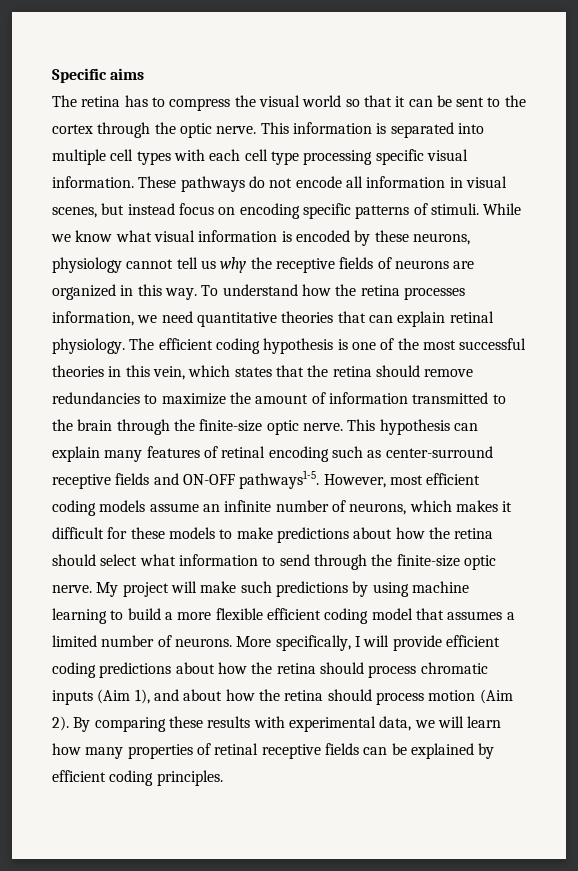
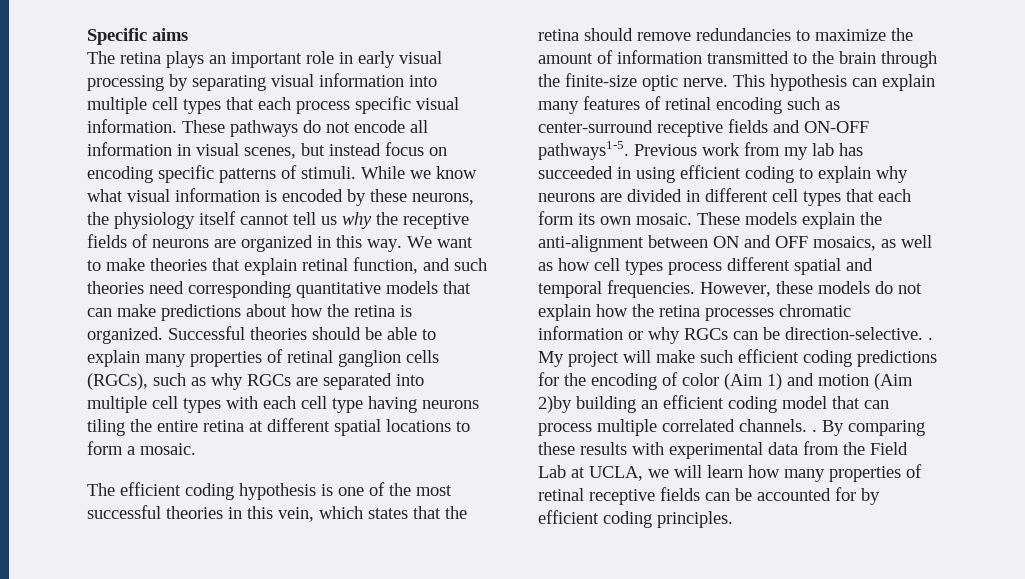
[124,95,526,111] [52,122,484,138] [52,149,373,165] has to compress the visual world so that it can be sent to the cortex through the optic nerve. This information is separated into multiple cell types with each cell type processing -> [166,51,442,68] [87,73,437,91] [87,97,350,114] plays an important role in early visual processing by separating visual information into multiple cell types that each process
[52,257,122,273] physiology -> [87,211,236,229] the physiology itself
[201,284,465,300] [52,311,494,327] [52,338,125,354] To understand how the retina processes information, we need quantitative theories that can explain retinal physiology. -> [407,236,473,248] [87,257,487,275] [87,281,471,298] [87,304,412,321] [87,326,436,344] [87,349,439,367] [87,373,424,390] [87,396,479,413] [87,418,470,436] [87,441,196,455] We want to make theories that explain retinal function, and such theories need corresponding quantitative models that can make predictions about how the retina is organized. Successful theories should be able to explain many properties of retinal ganglion cells (RGCs), such as why RGCs are separated into multiple cell types with each cell type having neurons tiling the entire retina at different spatial locations to form a mosaic. //
[323,473,481,488] [52,500,513,516] [52,527,494,543] [52,554,496,570] [52,585,92,593] However, most efficient coding models assume an infinite number of neurons, which makes it difficult for these models to make predictions about how the retina should select what information to send through the finite-size optic nerve. -> [634,142,863,160] [538,165,908,183] [538,188,911,206] [538,211,882,229] [538,235,932,252] [538,257,873,275] [538,280,922,298] [538,304,851,321] [538,326,933,344] Previous work from my lab has succeeded in using efficient coding to explain why neurons are divided in different cell types that each form its own mosaic. These models explain the anti-alignment between ON and OFF mosaics, as well as how cell types process different spatial and temporal frequencies. However, these models do not explain how the retina processes chromatic information or why RGCs can be direction-selective. .
[275,581,469,597] [52,608,515,624] [52,635,500,651] [52,662,488,678] [52,689,513,705] [52,716,69,731] predictions by using machine learning to build a more flexible efficient coding model that assumes a limited number of neurons. More specifically, I will provide efficient coding predictions about how the retina should process chromatic inputs (Aim 1), and about how the retina should process motion (Aim 2). -> [738,349,937,367] [538,372,913,390] [538,395,889,413] [538,419,817,436] efficient coding predictions for the encoding of color (Aim 1) and motion (Aim 2)by building an efficient coding model that can process multiple correlated channels. .
[379,716,412,731] data, -> [768,441,908,455] [538,465,643,481] data from the Field Lab at UCLA,
[410,743,474,759] explained -> [757,487,856,501] accounted for

